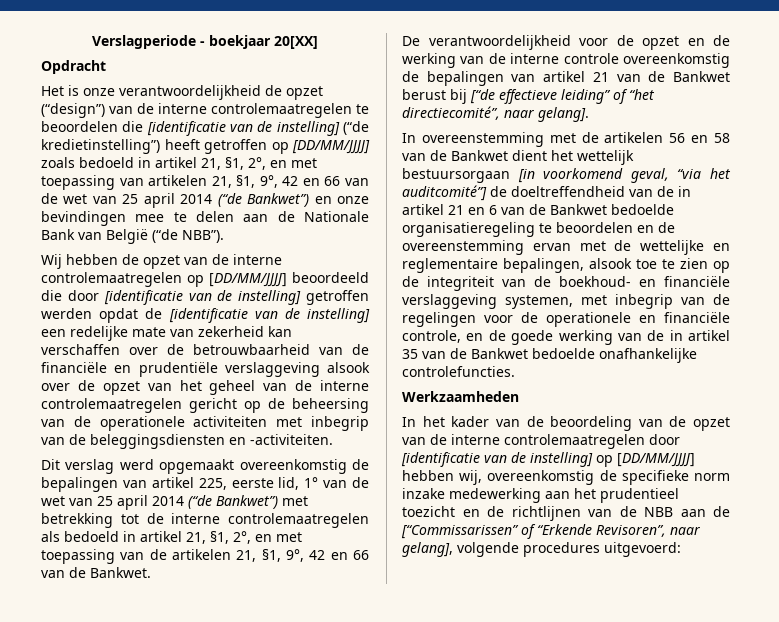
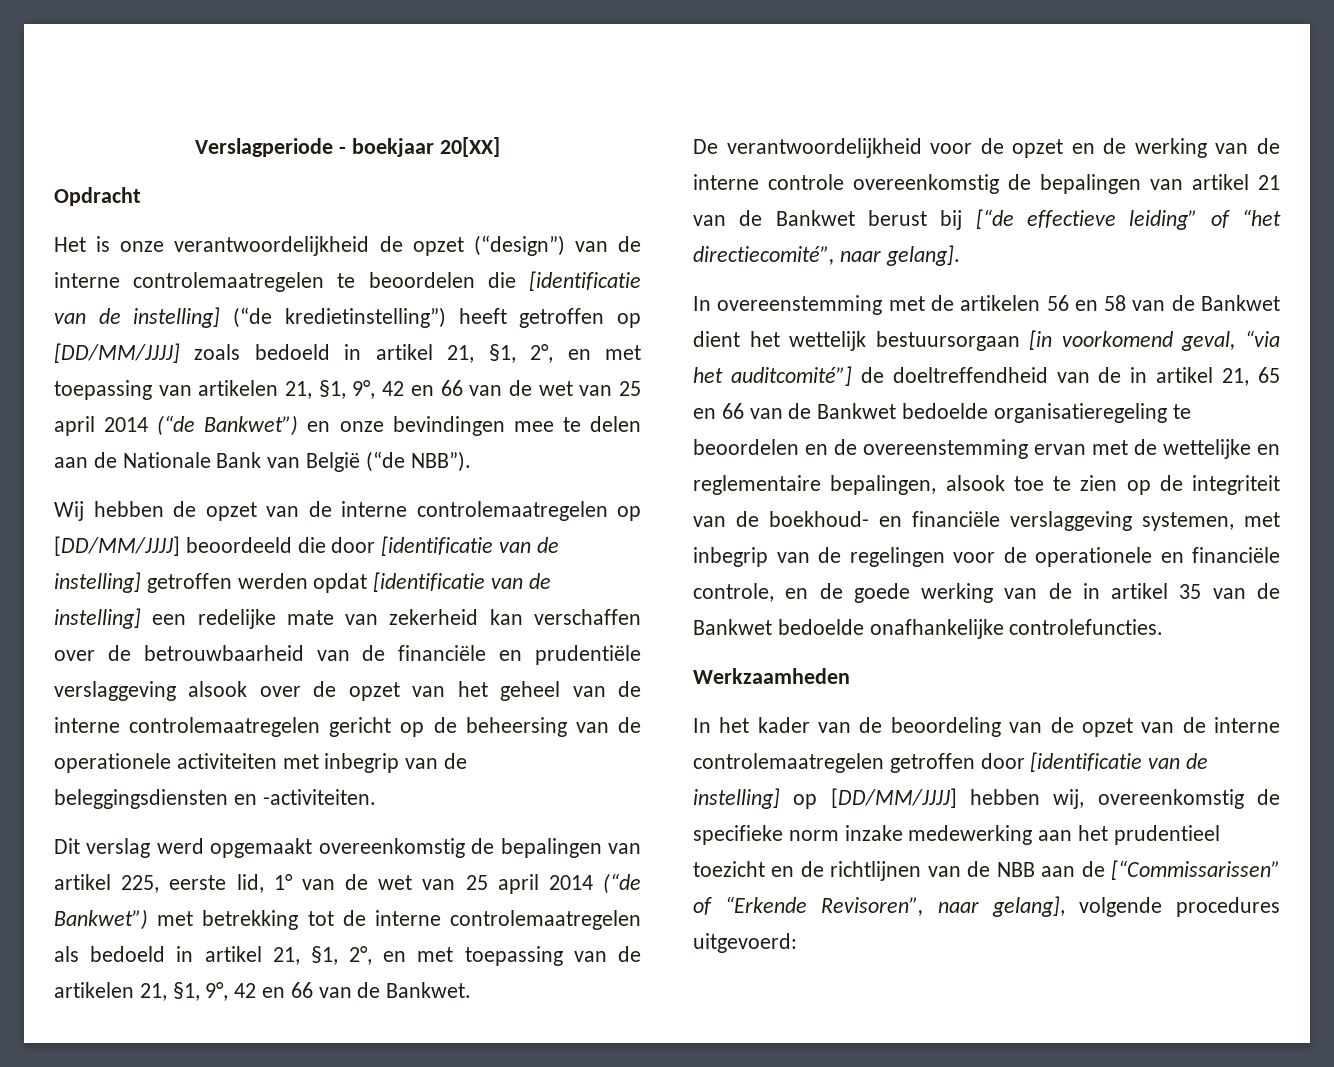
[145,308,163,319] de -> (368, 583) none
[448,205,497,215] 21 en 6 -> [1222,367,1280,386] [693,403,744,419] 21, 65 en 66
(645, 441) none -> [889,753,975,773] getroffen

